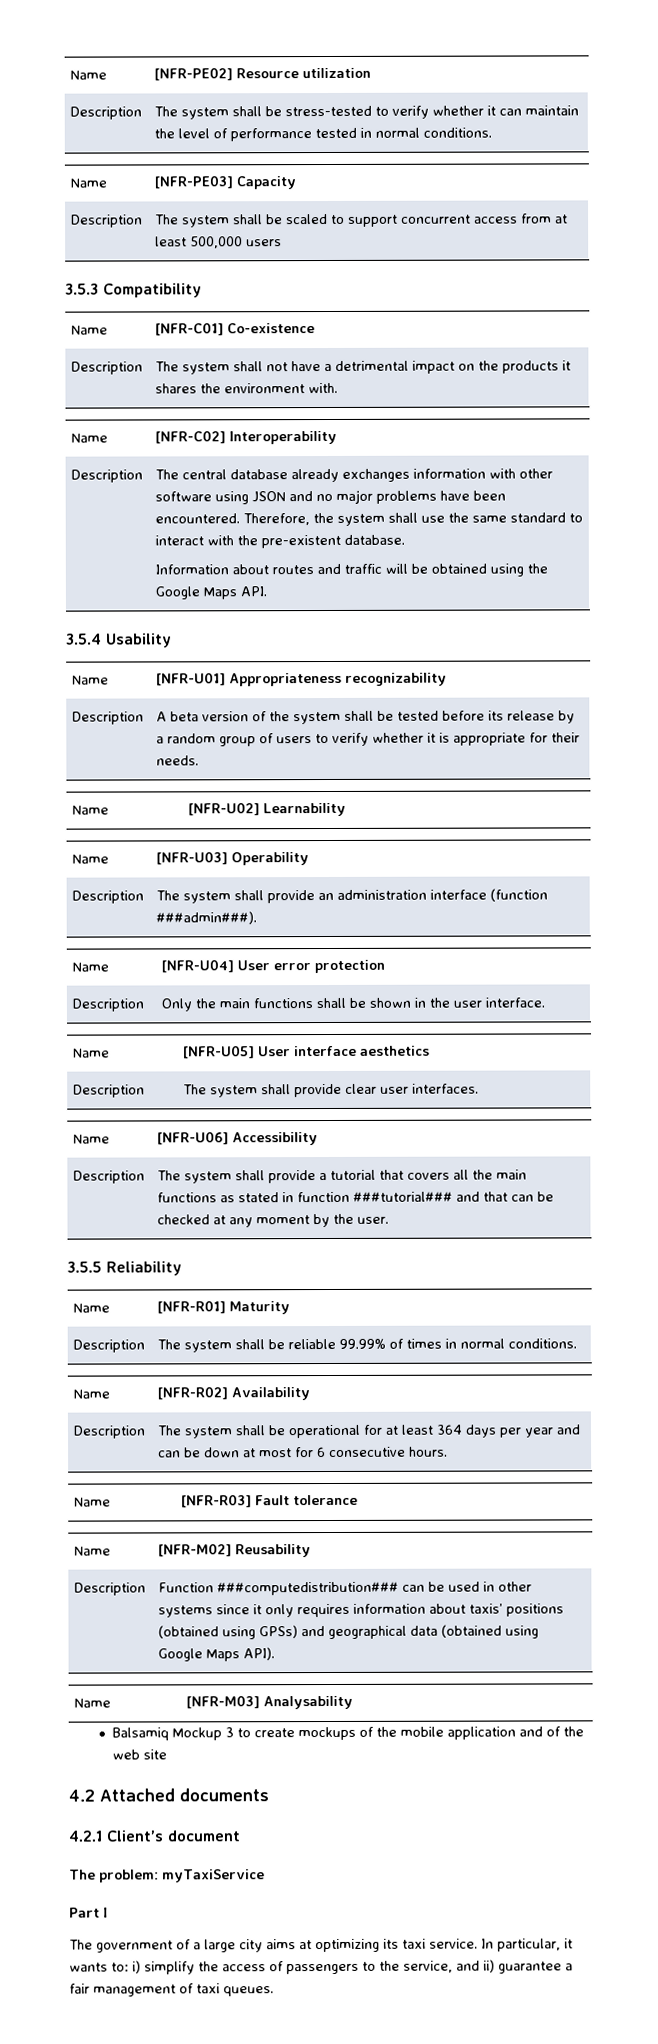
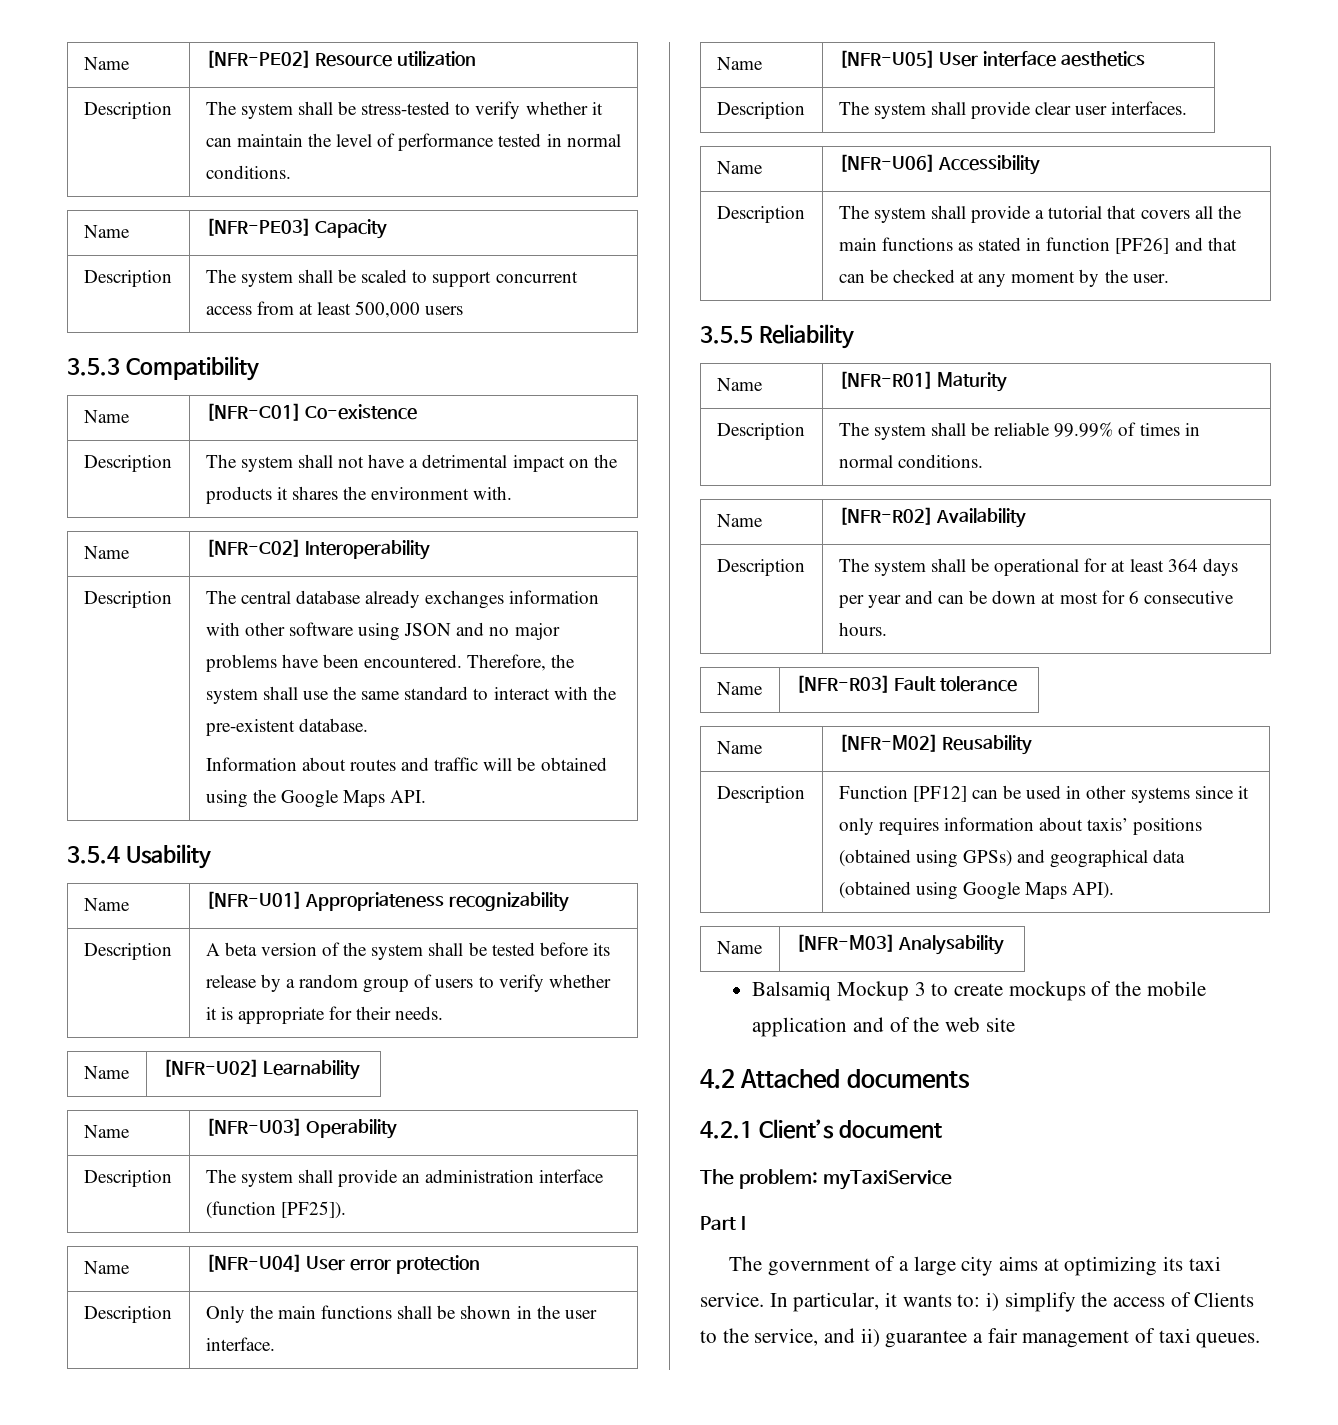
[156,911,258,925] ###admin###). -> [280,1201,346,1219] [PF25]).
[353,1191,454,1202] ###tutorial### -> [1115,238,1170,254] [PF26]
[217,1581,400,1596] ###computedistribution### -> [912,786,967,802] [PF12]
[286,1963,359,1975] passengers -> [1194,1292,1255,1307] Clients

